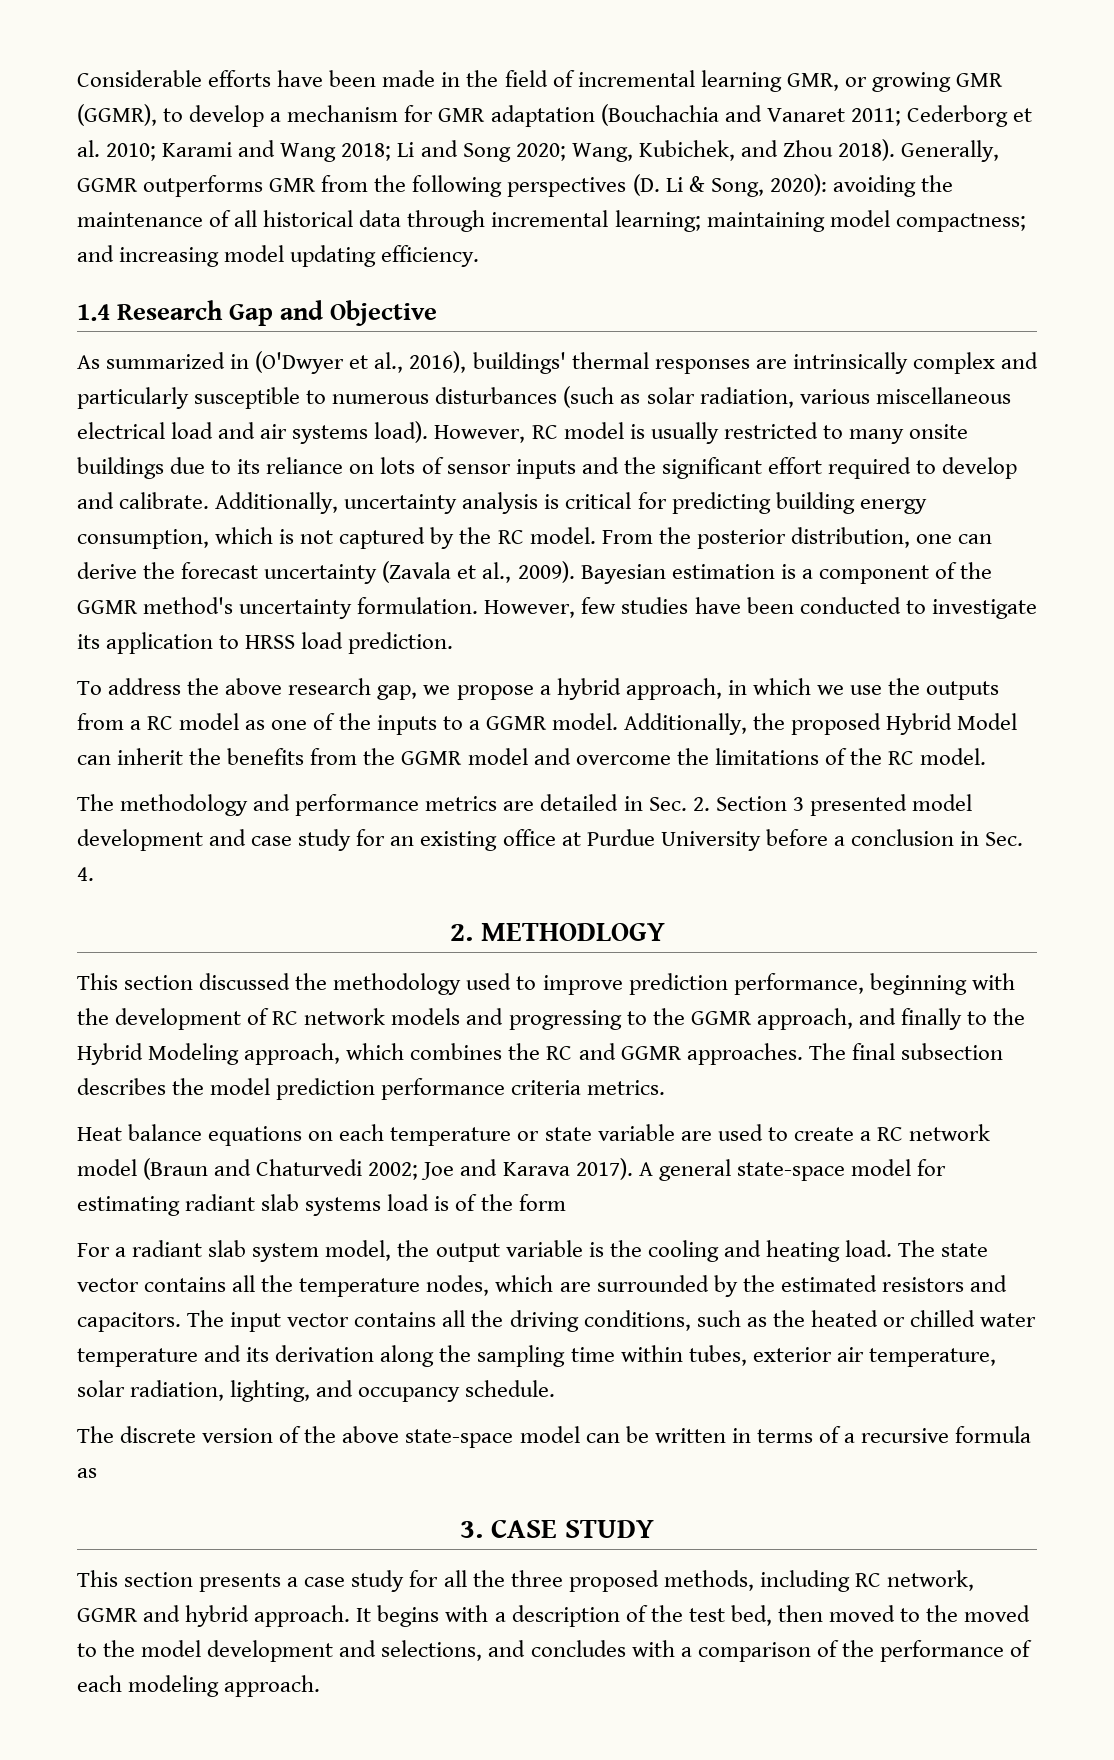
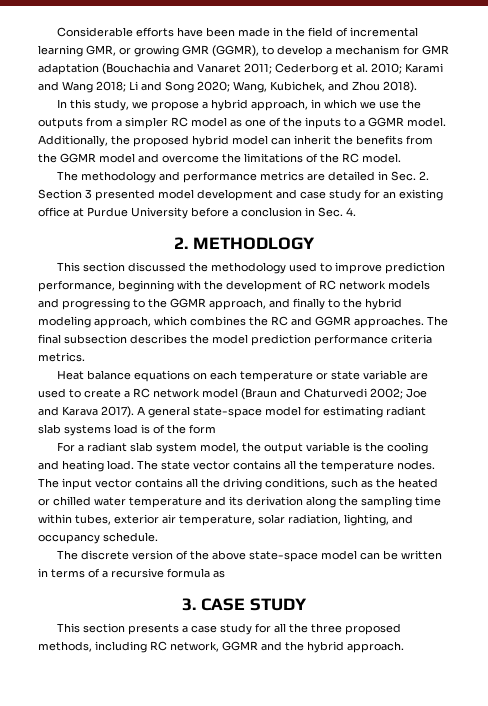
[901,140,1000,162] [77,174,953,197] [77,210,1026,232] [77,245,480,267] [77,300,438,326] [77,351,1038,374] [77,386,1011,409] [77,421,969,444] [77,457,1018,479] [77,492,927,514] [77,527,993,549] [77,561,993,584] [77,597,1037,619] [77,632,454,654] [77,678,418,700] Generally, GGMR outperforms GMR from the following perspectives (D. Li & Song, 2020): avoiding the maintenance of all historical data through incremental learning; maintaining model compactness; and increasing model updating efficiency. // 1.4 Research Gap and Objective // As summarized in (O'Dwyer et al., 2016), buildings' thermal responses are intrinsically complex and particularly susceptible to numerous disturbances (such as solar radiation, various miscellaneous electrical load and air systems load). However, RC model is usually restricted to many onsite buildings due to its reliance on lots of sensor inputs and the significant effort required to develop and calibrate. Additionally, uncertainty analysis is critical for predicting building energy consumption, which is not captured by the RC model. From the posterior distribution, one can derive the forecast uncertainty (Zavala et al., 2009). Bayesian estimation is a component of the GGMR method's uncertainty formulation. However, few studies have been conducted to investigate its application to HRSS load prediction. // To address the above research gap, -> [56,99,129,111] // In this study,
(142, 725) none -> [125,117,168,129] simpler
[886,713,1018,735] Hybrid Model -> [192,135,268,147] hybrid model
[77,1043,240,1065] Hybrid Modeling -> [365,298,402,310] [38,316,91,328] hybrid modeling
[426,1275,1007,1297] [77,1312,181,1332] nodes, which are surrounded by the estimated resistors and capacitors. -> [397,460,435,470] nodes.
(181, 1613) none -> [285,641,304,651] the
[356,1605,1031,1627] [77,1640,1033,1662] [77,1675,321,1697] It begins with a description of the test bed, then moved to the moved to the model development and selections, and concludes with a comparison of the performance of each modeling approach. -> (404, 647) none

